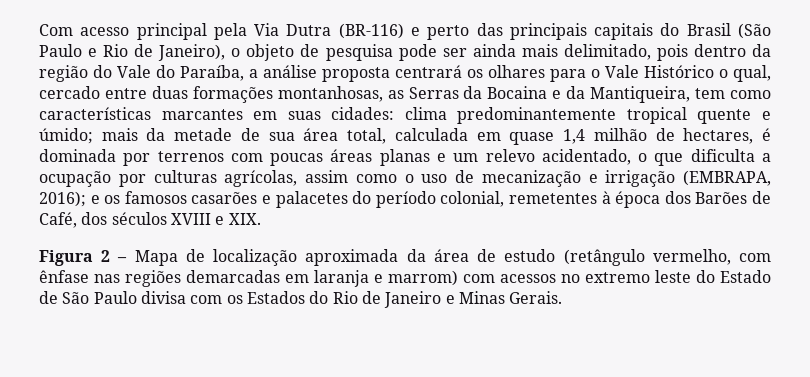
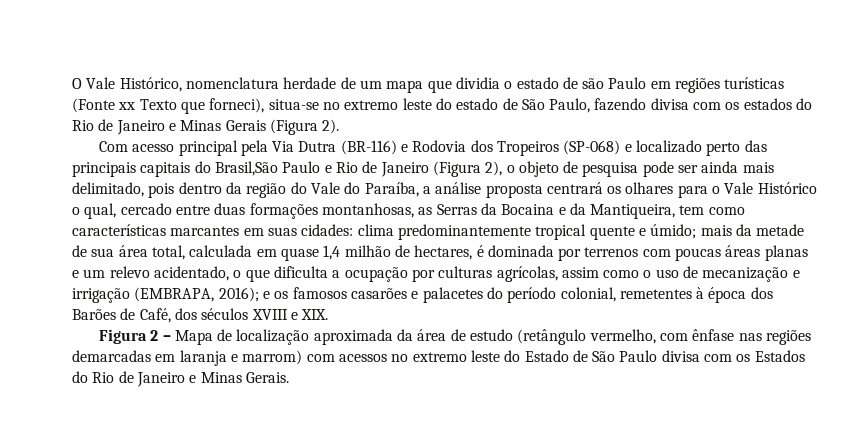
(39, 30) none -> [72,77,785,93] [72,98,813,114] [72,119,340,135] O Vale Histórico, nomenclatura herdade de um mapa que dividia o estado de são Paulo em regiões turísticas (Fonte xx Texto que forneci), situa-se no extremo leste do estado de São Paulo, fazendo divisa com os estados do Rio de Janeiro e Minas Gerais (Figura 2). //
(420, 31) none -> [412,140,703,156] Rodovia dos Tropeiros (SP-068) e localizado
[686,23,772,39] Brasil (São -> [214,161,278,176] Brasil,São
[158,44,226,61] Janeiro), -> [380,161,503,177] Janeiro (Figura 2),

